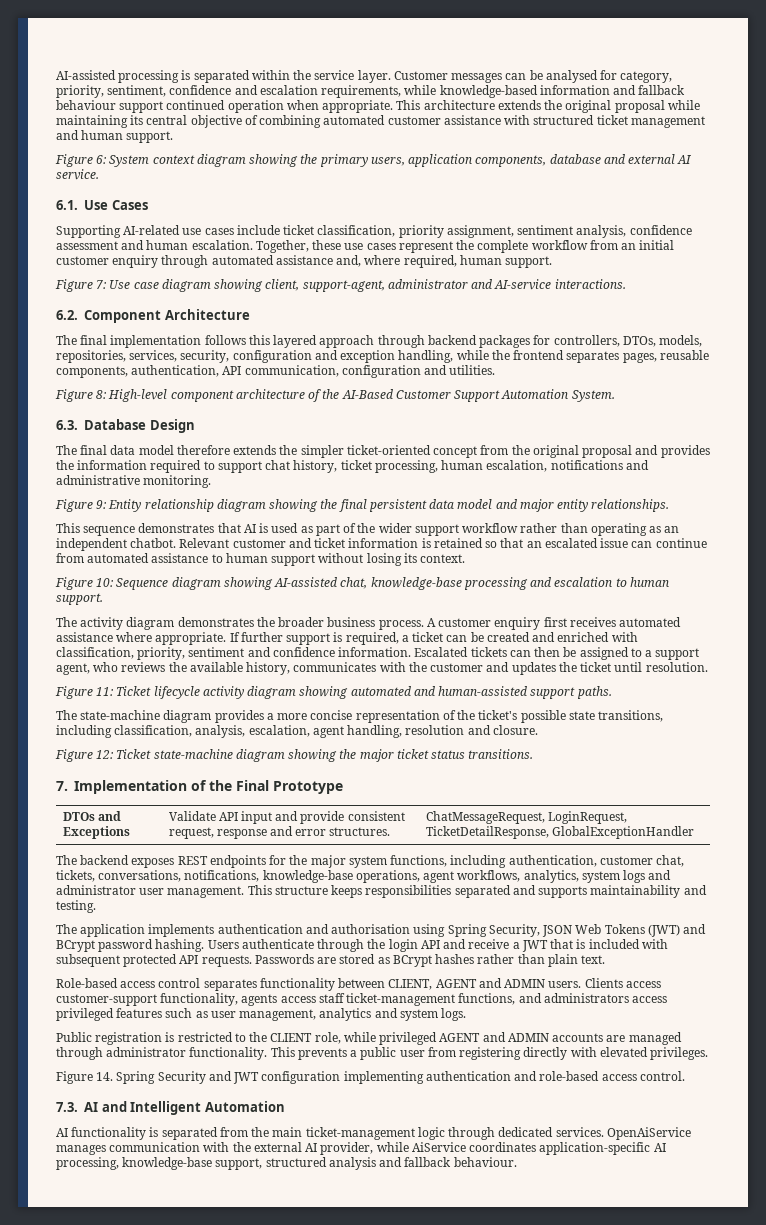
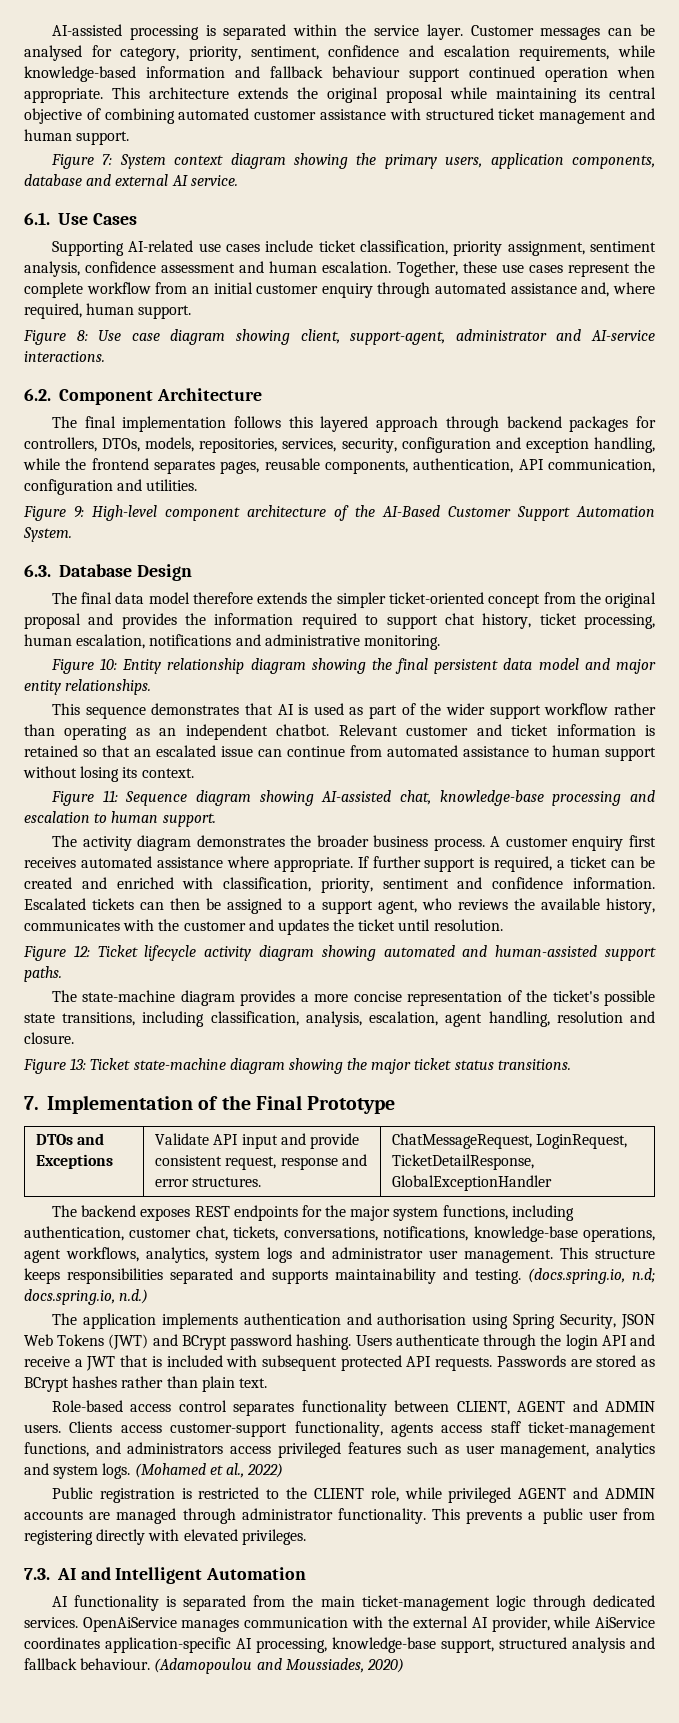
[96,155,107,164] 6: -> [102,154,113,165] 7:
[96,280,107,289] 7: -> [76,330,88,341] 8:
[96,390,107,399] 8: -> [74,506,84,518] 9:
[96,500,107,509] 9: -> [100,658,118,670] 10:
[96,578,114,587] 10: -> [102,790,118,802] 11:
[96,687,114,696] 11: -> [73,945,90,957] 12:
[96,750,114,759] 12: -> [70,1058,87,1070] 13:
(96, 906) none -> [528,1268,655,1284] [24,1289,149,1305] (docs.spring.io, n.d; docs.spring.io, n.d.)
(467, 1014) none -> [134,1463,284,1478] (Mohamed et al., 2022)
[56,1071,685,1084] // Figure 14. Spring Security and JWT configuration implementing authentication and role-based access control. -> (306, 1537) none
(517, 1162) none -> [154,1658,404,1674] (Adamopoulou and Moussiades, 2020)

